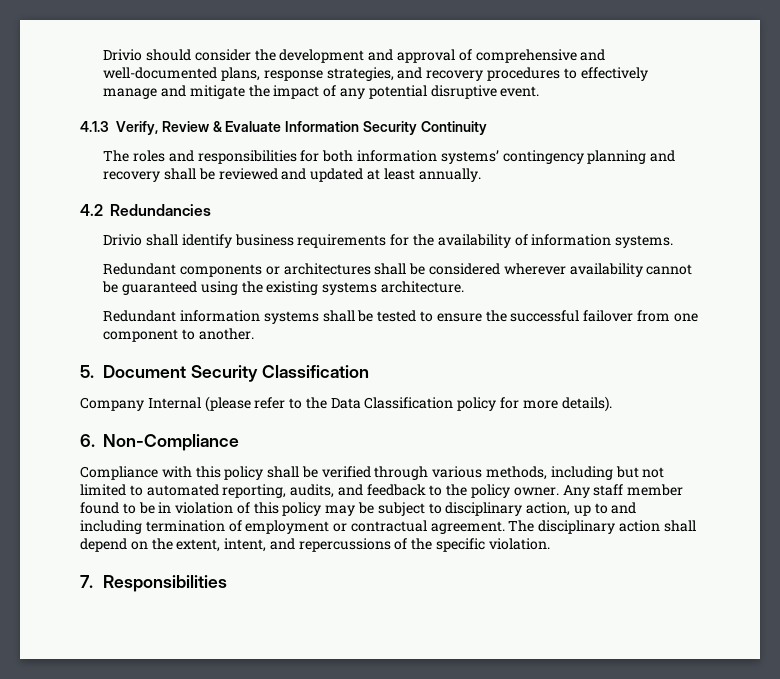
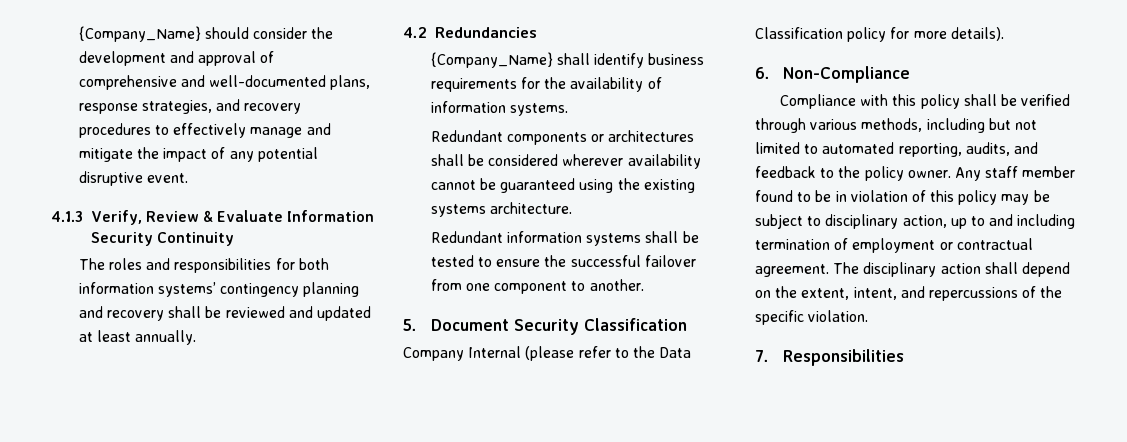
[103,49,143,61] Drivio -> [78,26,201,42] {Company_Name}
[103,234,143,246] Drivio -> [430,52,553,68] {Company_Name}

